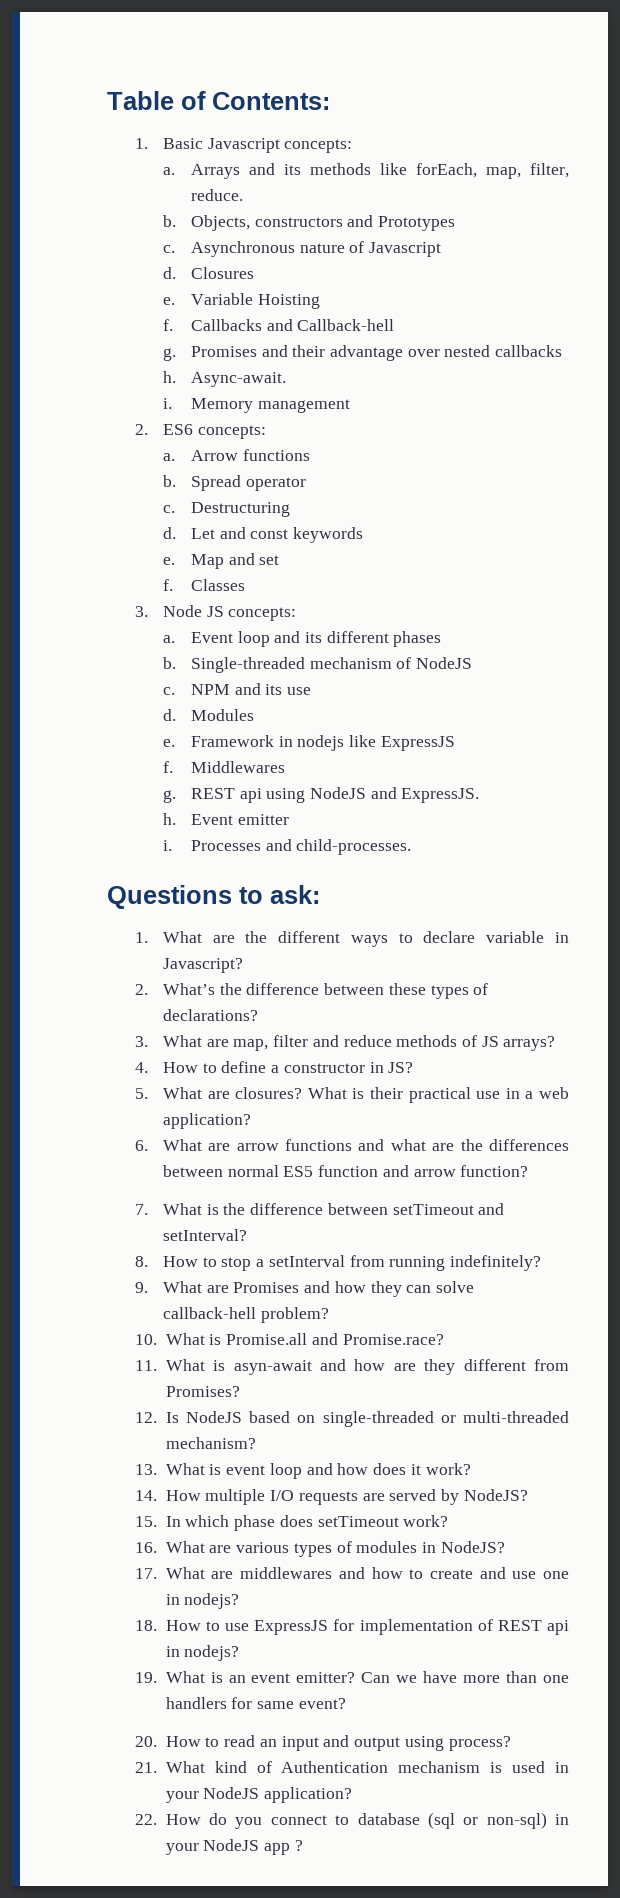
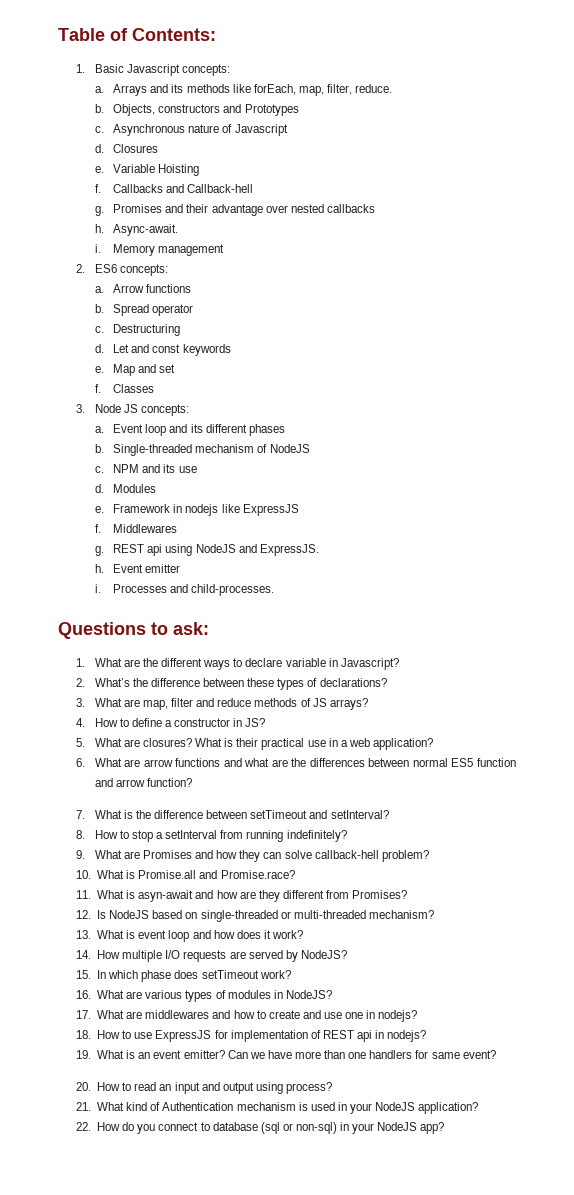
[264,1840,303,1855] app ? -> [420,1122,445,1134] app?

